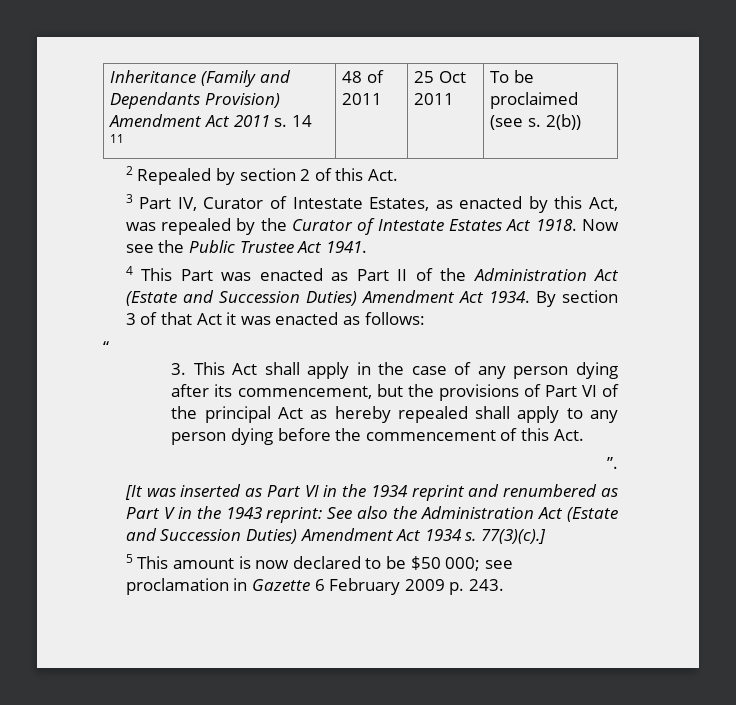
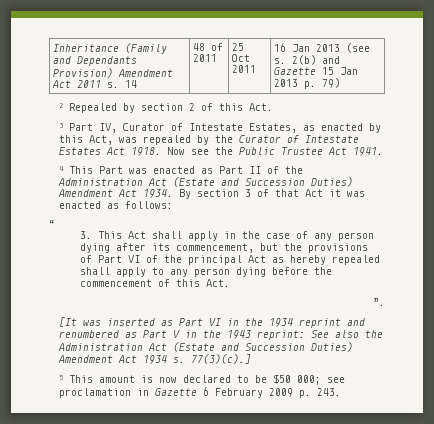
[110,134,125,143] 11 -> (137, 84) none
[490,70,534,83] [490,92,579,109] [490,114,581,130] To be proclaimed (see s. 2(b)) -> [273,43,370,53] [273,55,340,65] [273,67,358,75] [273,78,340,89] 16 Jan 2013 (see s. 2(b) and Gazette 15 Jan 2013 p. 79)

